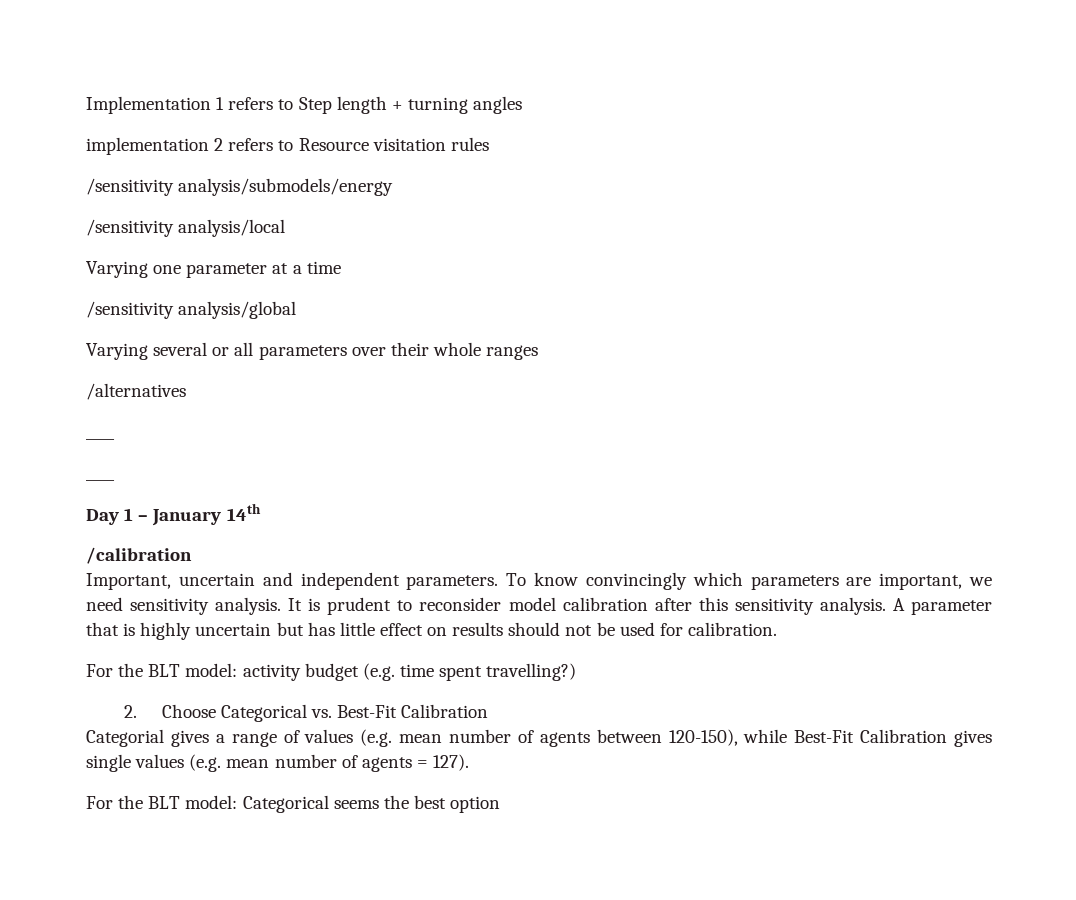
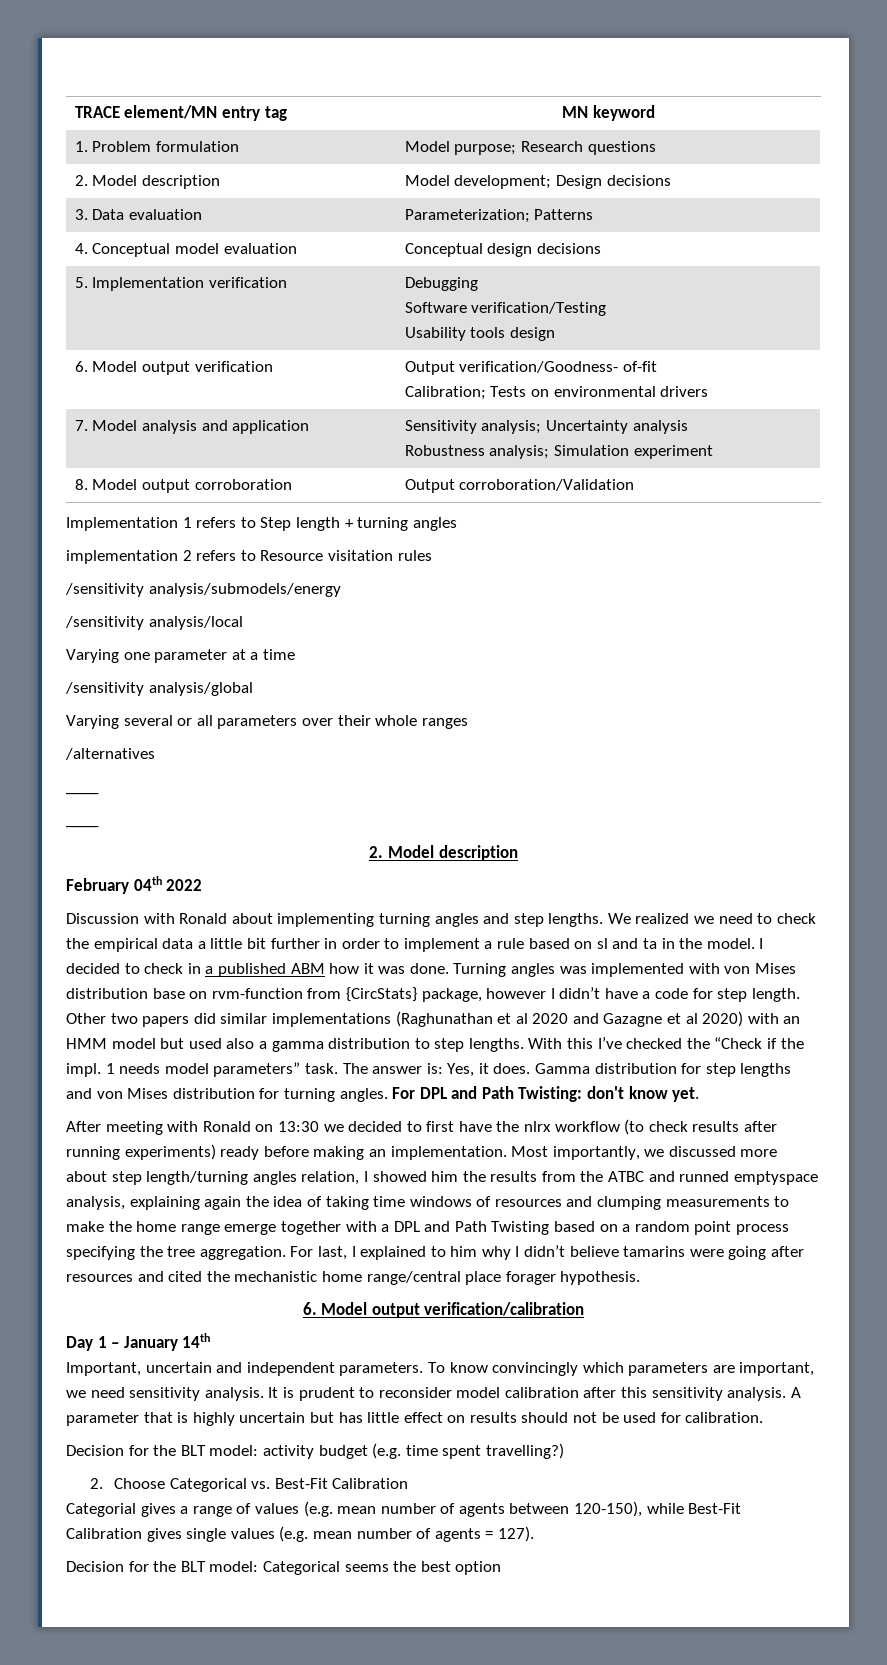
(86, 105) none -> [74,105,287,121] [562,105,655,121] [74,141,240,152] [404,141,656,155] [74,175,221,189] [404,175,671,189] [74,209,203,220] [404,209,594,223] [74,243,297,257] [404,243,602,257] [74,277,288,291] [404,277,478,291] [404,302,607,316] [404,327,556,341] [74,361,273,375] [404,361,658,375] [404,386,709,400] [74,420,310,434] [404,420,688,434] [404,445,713,459] [74,479,292,493] [404,479,635,493] TRACE element/MN entry tag | MN keyword // 1. Problem formulation | Model purpose; Research questions // 2. Model description | Model development; Design decisions // 3. Data evaluation | Parameterization; Patterns // 4. Conceptual model evaluation | Conceptual design decisions // 5. Implementation verification | Debugging // Software verification/Testing // Usability tools design // 6. Model output verification | Output verification/Goodness- of-fit // Calibration; Tests on environmental drivers // 7. Model analysis and application | Sensitivity analysis; Uncertainty analysis // Robustness analysis; Simulation experiment // 8. Model output corroboration | Output corroboration/Validation //
(115, 480) none -> [369,845,518,861] [66,876,203,894] [66,913,816,927] [66,938,764,952] [66,963,797,977] [66,987,800,1002] [66,1011,801,1027] [66,1037,804,1052] [66,1062,792,1077] [66,1086,700,1102] [66,1119,778,1135] [66,1144,778,1160] [66,1171,818,1185] [66,1196,790,1210] [66,1221,790,1235] [66,1245,805,1260] [66,1271,641,1285] [302,1302,585,1318] // 2. Model description // February 04th 2022 // Discussion with Ronald about implementing turning angles and step lengths. We realized we need to check the empirical data a little bit further in order to implement a rule based on sl and ta in the model. I decided to check in a published ABM how it was done. Turning angles was implemented with von Mises distribution base on rvm-function from {CircStats} package, however I didn’t have a code for step length. Other two papers did similar implementations (Raghunathan et al 2020 and Gazagne et al 2020) with an HMM model but used also a gamma distribution to step lengths. With this I’ve checked the “Check if the impl. 1 needs model parameters” task. The answer is: Yes, it does. Gamma distribution for step lengths and von Mises distribution for turning angles. For DPL and Path Twisting: don't know yet. // After meeting with Ronald on 13:30 we decided to first have the nlrx workflow (to check results after running experiments) ready before making an implementation. Most importantly, we discussed more about step length/turning angles relation, I showed him the results from the ATBC and runned emptyspace analysis, explaining again the idea of taking time windows of resources and clumping measurements to make the home range emerge together with a DPL and Path Twisting based on a random point process specifying the tree aggregation. For last, I explained to him why I didn’t believe tamarins were going after resources and cited the mechanistic home range/central place forager hypothesis. // 6. Model output verification/calibration
[86,547,192,564] // /calibration -> (211, 1340) none
[86,664,113,677] For -> [66,1445,149,1456] Decision for
[86,796,113,809] For -> [66,1561,149,1572] Decision for

